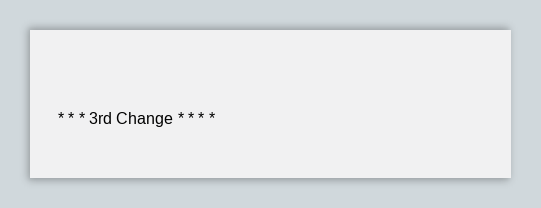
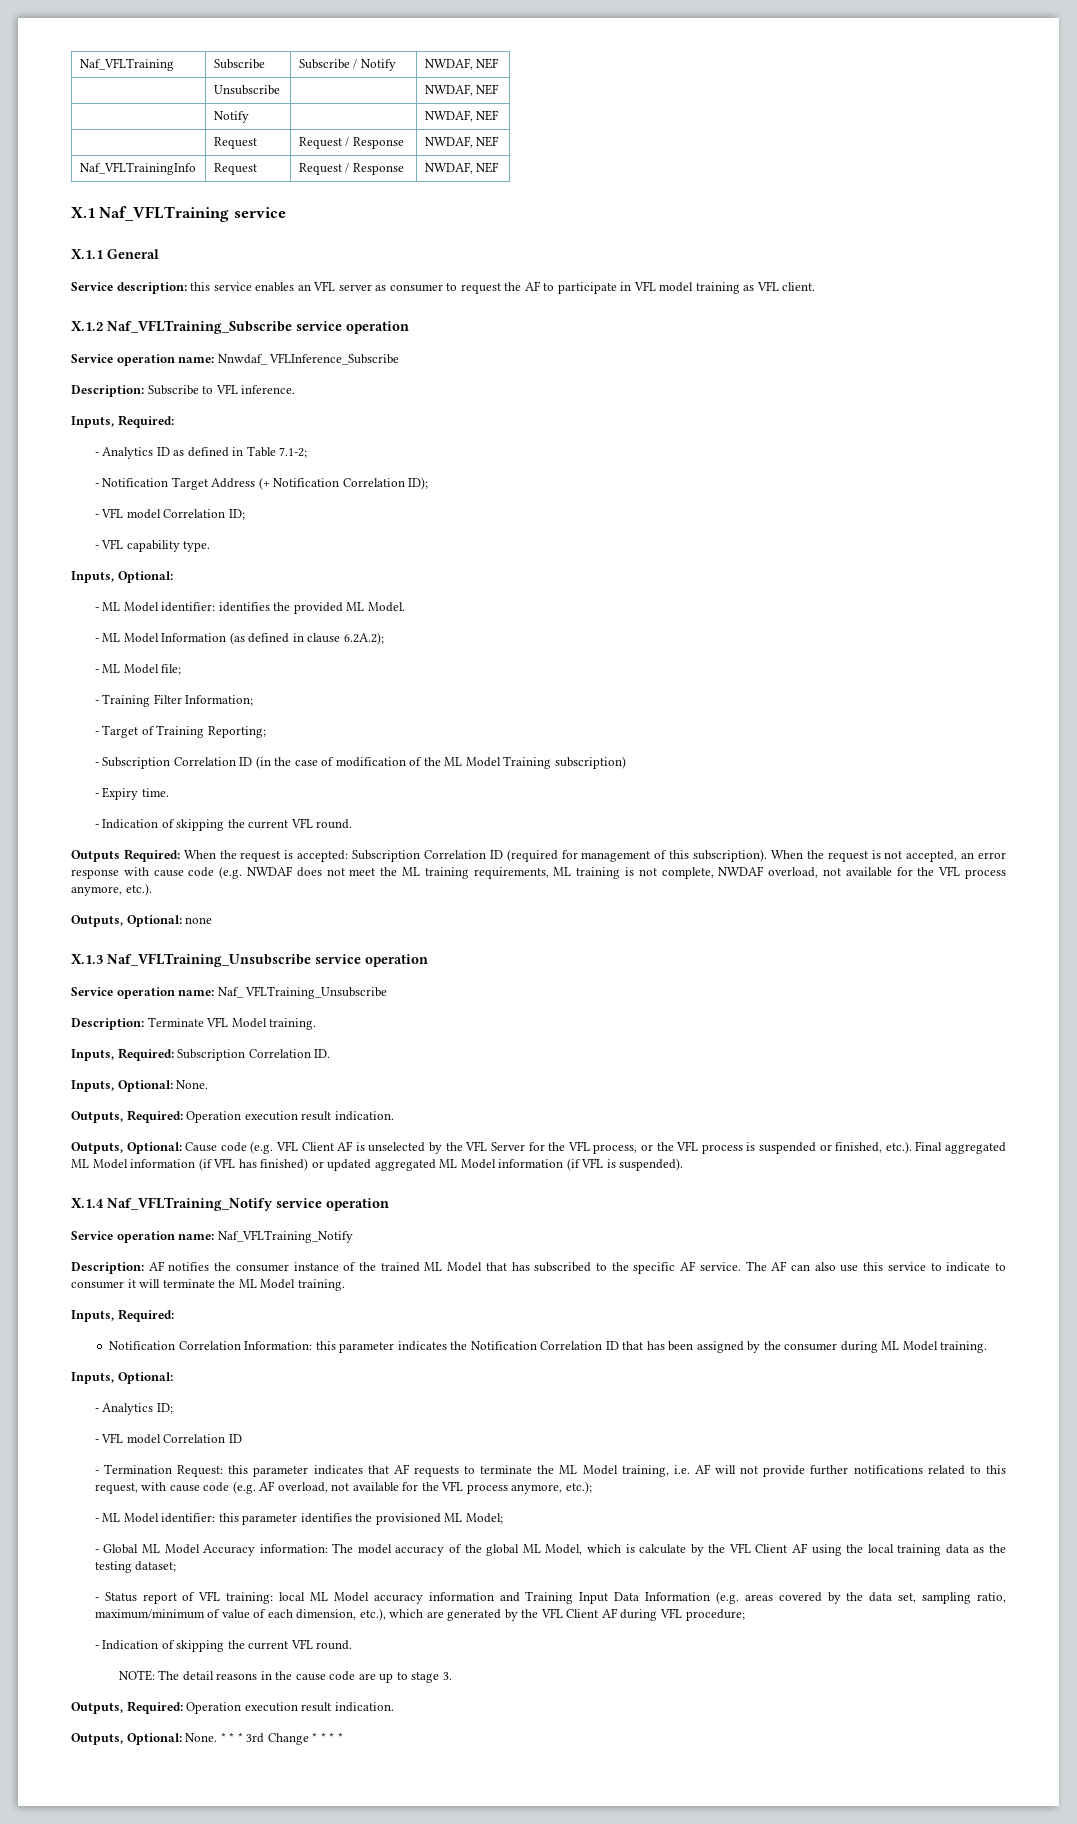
(58, 118) none -> [79,58,174,71] [213,59,265,69] [298,59,396,71] [424,58,500,70] [213,85,280,95] [424,84,500,96] [213,111,249,123] [424,110,500,122] [213,137,257,149] [298,137,404,149] [424,136,500,148] [79,162,196,175] [213,163,257,175] [298,163,404,175] [424,162,500,174] [71,206,286,222] [71,249,159,259] [71,281,816,294] [71,320,409,334] [71,353,400,366] [71,384,296,397] [71,415,174,428] [94,446,308,459] [94,477,429,490] [94,508,245,520] [94,539,211,552] [71,571,173,583] [94,602,405,614] [94,632,384,645] [94,664,182,675] [94,694,254,707] [94,725,266,738] [94,756,626,769] [94,787,169,800] [94,818,353,831] [71,849,1006,862] [71,866,1006,879] [71,883,152,896] [71,915,213,927] [71,953,428,967] [71,986,388,999] [71,1017,317,1030] [71,1048,331,1061] [71,1080,209,1092] [71,1110,394,1123] [71,1141,1007,1154] [71,1158,684,1171] [71,1197,389,1211] [71,1230,353,1243] [71,1261,1006,1274] [71,1279,345,1291] [71,1309,174,1322] [109,1341,988,1353] [71,1372,173,1384] [94,1403,173,1415] [94,1433,242,1444] [94,1464,1006,1477] [94,1481,592,1494] [94,1513,503,1525] [94,1543,1006,1556] [94,1561,177,1573] [94,1591,1006,1604] [94,1608,745,1621] [94,1639,353,1652] [118,1670,452,1683] [71,1701,394,1714] [71,1733,218,1745] Naf_VFLTraining | Subscribe | Subscribe / Notify | NWDAF, NEF // | Unsubscribe | | NWDAF, NEF // | Notify | | NWDAF, NEF // | Request | Request / Response | NWDAF, NEF // Naf_VFLTrainingInfo | Request | Request / Response | NWDAF, NEF // X.1 Naf_VFLTraining service // X.1.1 General // Service description: this service enables an VFL server as consumer to request the AF to participate in VFL model training as VFL client. // X.1.2 Naf_VFLTraining_Subscribe service operation // Service operation name: Nnwdaf_ VFLInference_Subscribe // Description: Subscribe to VFL inference. // Inputs, Required: // - Analytics ID as defined in Table 7.1-2; // - Notification Target Address (+ Notification Correlation ID); // - VFL model Correlation ID; // - VFL capability type. // Inputs, Optional: // - ML Model identifier: identifies the provided ML Model. // - ML Model Information (as defined in clause 6.2A.2); // - ML Model file; // - Training Filter Information; // - Target of Training Reporting; // - Subscription Correlation ID (in the case of modification of the ML Model Training subscription) // - Expiry time. // - Indication of skipping the current VFL round. // Outputs Required: When the request is accepted: Subscription Correlation ID (required for management of this subscription). When the request is not accepted, an error response with cause code (e.g. NWDAF does not meet the ML training requirements, ML training is not complete, NWDAF overload, not available for the VFL process anymore, etc.). // Outputs, Optional: none // X.1.3 Naf_VFLTraining_Unsubscribe service operation // Service operation name: Naf_ VFLTraining_Unsubscribe // Description: Terminate VFL Model training. // Inputs, Required: Subscription Correlation ID. // Inputs, Optional: None. // Outputs, Required: Operation execution result indication. // Outputs, Optional: Cause code (e.g. VFL Client AF is unselected by the VFL Server for the VFL process, or the VFL process is suspended or finished, etc.). Final aggregated ML Model information (if VFL has finished) or updated aggregated ML Model information (if VFL is suspended). // X.1.4 Naf_VFLTraining_Notify service operation // Service operation name: Naf_VFLTraining_Notify // Description: AF notifies the consumer instance of the trained ML Model that has subscribed to the specific AF service. The AF can also use this service to indicate to consumer it will terminate the ML Model training. // Inputs, Required: // Notification Correlation Information: this parameter indicates the Notification Correlation ID that has been assigned by the consumer during ML Model training. // Inputs, Optional: // - Analytics ID; // - VFL model Correlation ID // - Termination Request: this parameter indicates that AF requests to terminate the ML Model training, i.e. AF will not provide further notifications related to this request, with cause code (e.g. AF overload, not available for the VFL process anymore, etc.); // - ML Model identifier: this parameter identifies the provisioned ML Model; // - Global ML Model Accuracy information: The model accuracy of the global ML Model, which is calculate by the VFL Client AF using the local training data as the testing dataset; // - Status report of VFL training: local ML Model accuracy information and Training Input Data Information (e.g. areas covered by the data set, sampling ratio, maximum/minimum of value of each dimension, etc.), which are generated by the VFL Client AF during VFL procedure; // - Indication of skipping the current VFL round. // NOTE: The detail reasons in the cause code are up to stage 3. // Outputs, Required: Operation execution result indication. // Outputs, Optional: None.

